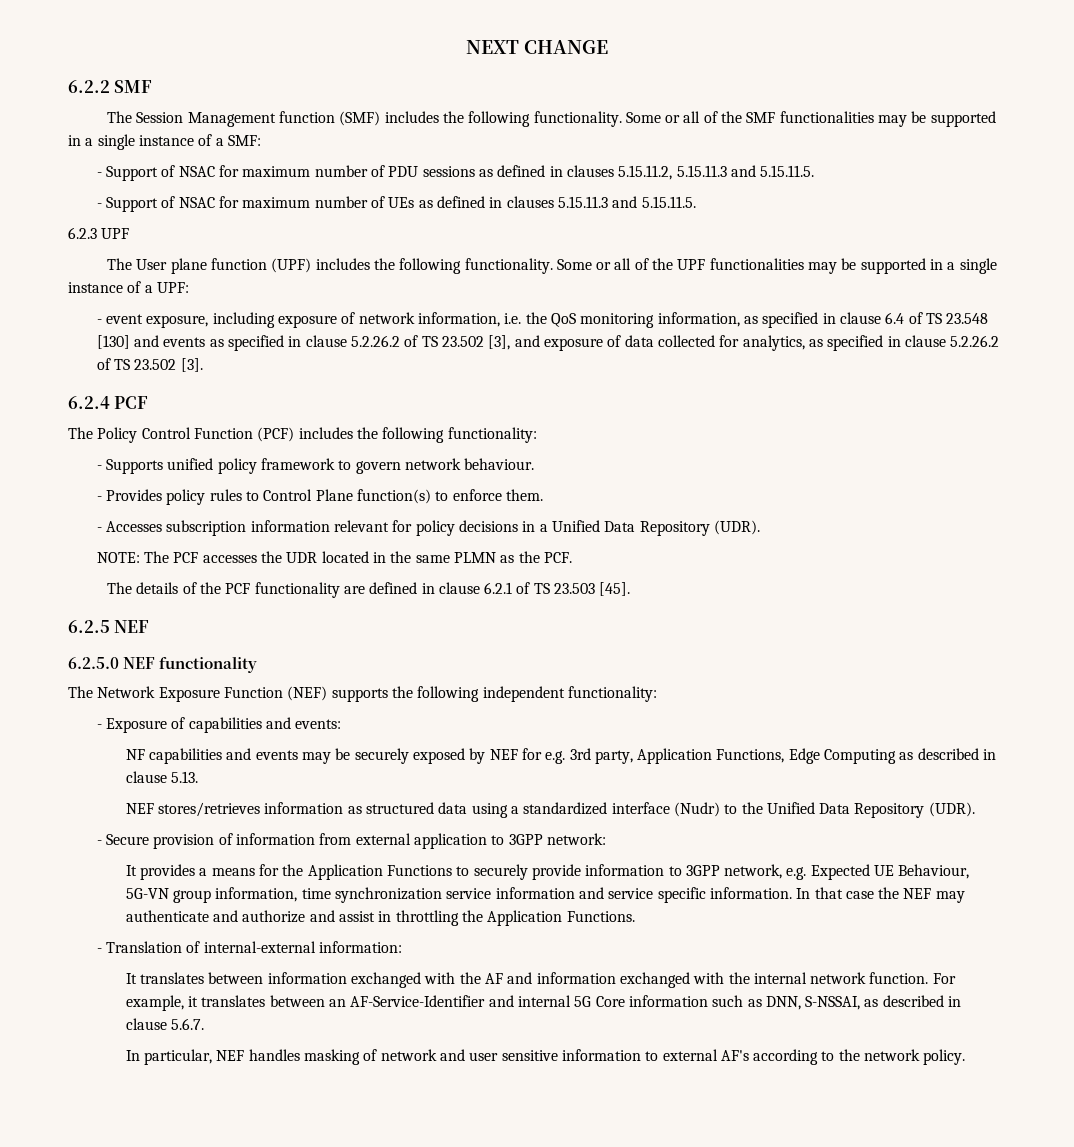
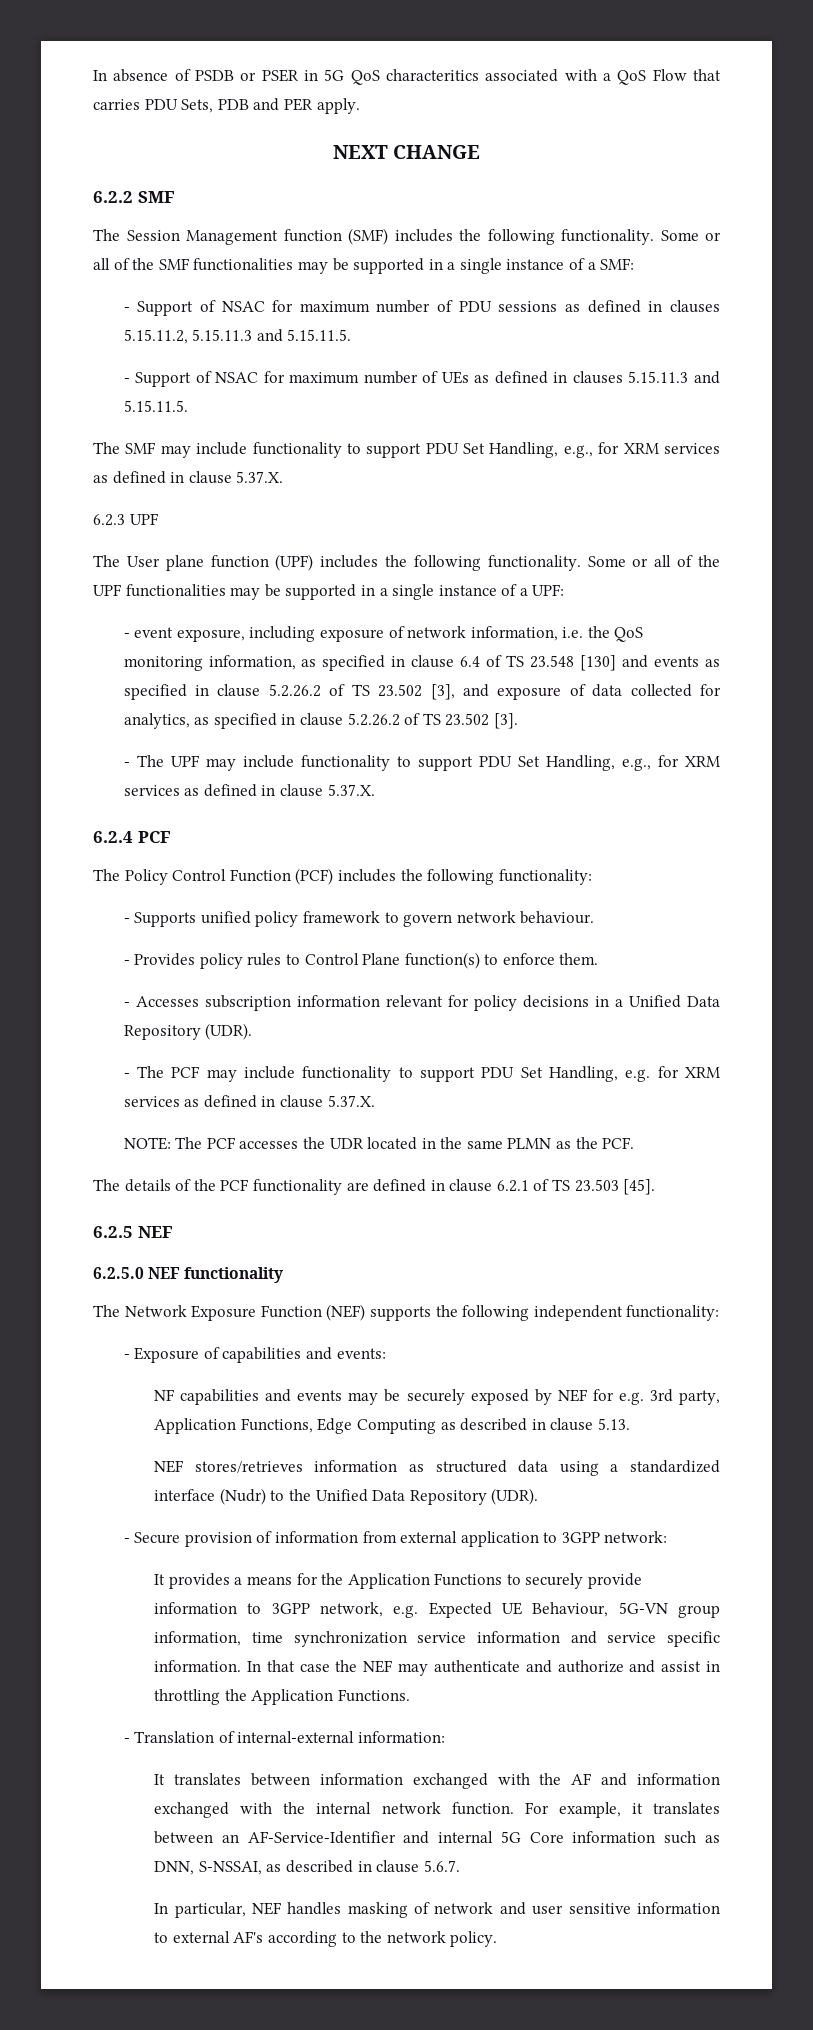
(466, 47) none -> [93,69,722,85] [93,98,360,114] In absence of PSDB or PSER in 5G QoS characteritics associated with a QoS Flow that carries PDU Sets, PDB and PER apply. //
(696, 202) none -> [93,442,720,458] [93,471,284,484] // The SMF may include functionality to support PDU Set Handling, e.g., for XRM services as defined in clause 5.37.X.
(203, 365) none -> [123,755,720,771] [123,784,375,797] // - The UPF may include functionality to support PDU Set Handling, e.g., for XRM services as defined in clause 5.37.X.
(761, 527) none -> [123,1066,720,1082] [123,1095,375,1108] // - The PCF may include functionality to support PDU Set Handling, e.g. for XRM services as defined in clause 5.37.X.

